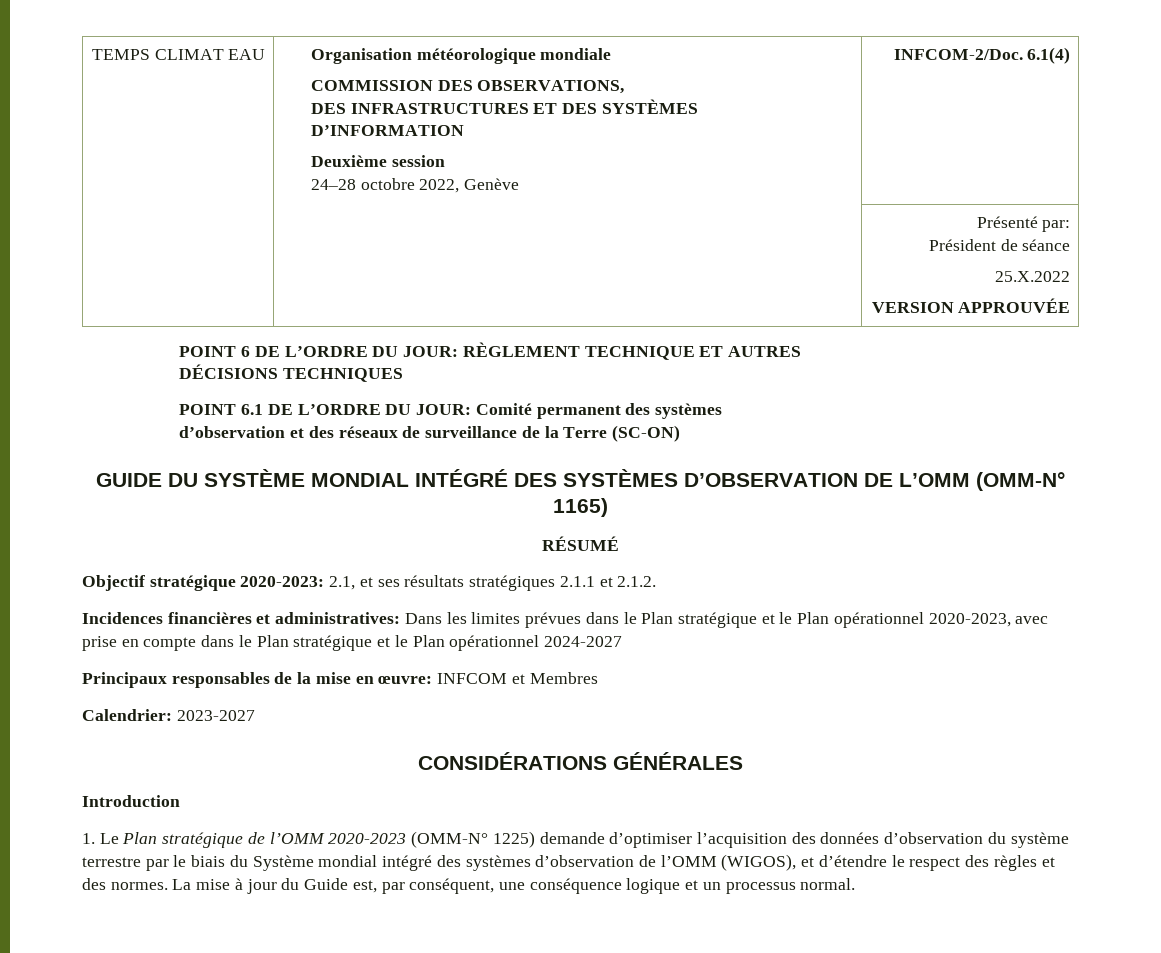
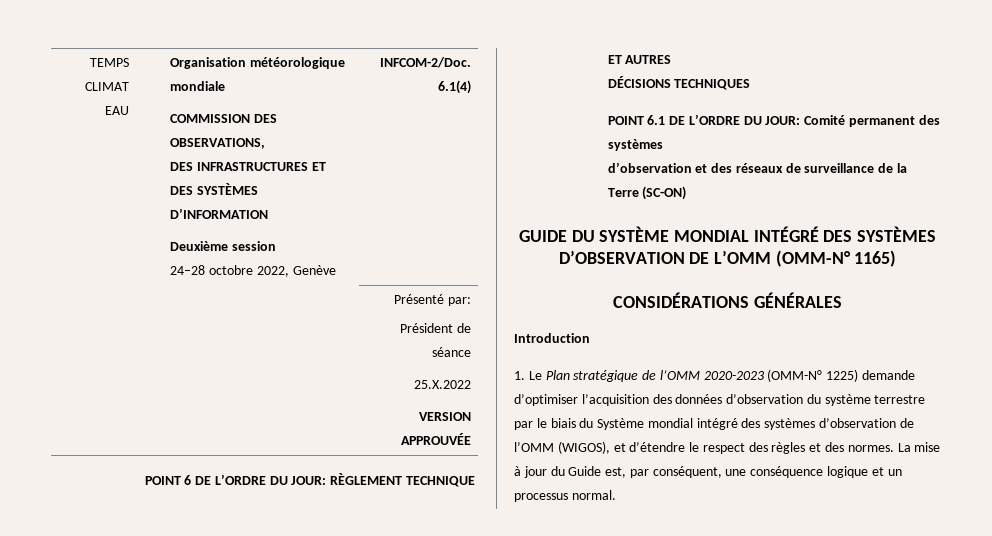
[542,536,619,551] [82,575,657,591] [82,612,1049,628] [82,635,622,651] [82,672,598,688] [82,709,255,721] // RÉSUMÉ // Objectif stratégique 2020-2023: 2.1, et ses résultats stratégiques 2.1.1 et 2.1.2. // Incidences financières et administratives: Dans les limites prévues dans le Plan stratégique et le Plan opérationnel 2020-2023, avec prise en compte dans le Plan stratégique et le Plan opérationnel 2024-2027 // Principaux responsables de la mise en œuvre: INFCOM et Membres // Calendrier: 2023-2027 -> (897, 258) none

